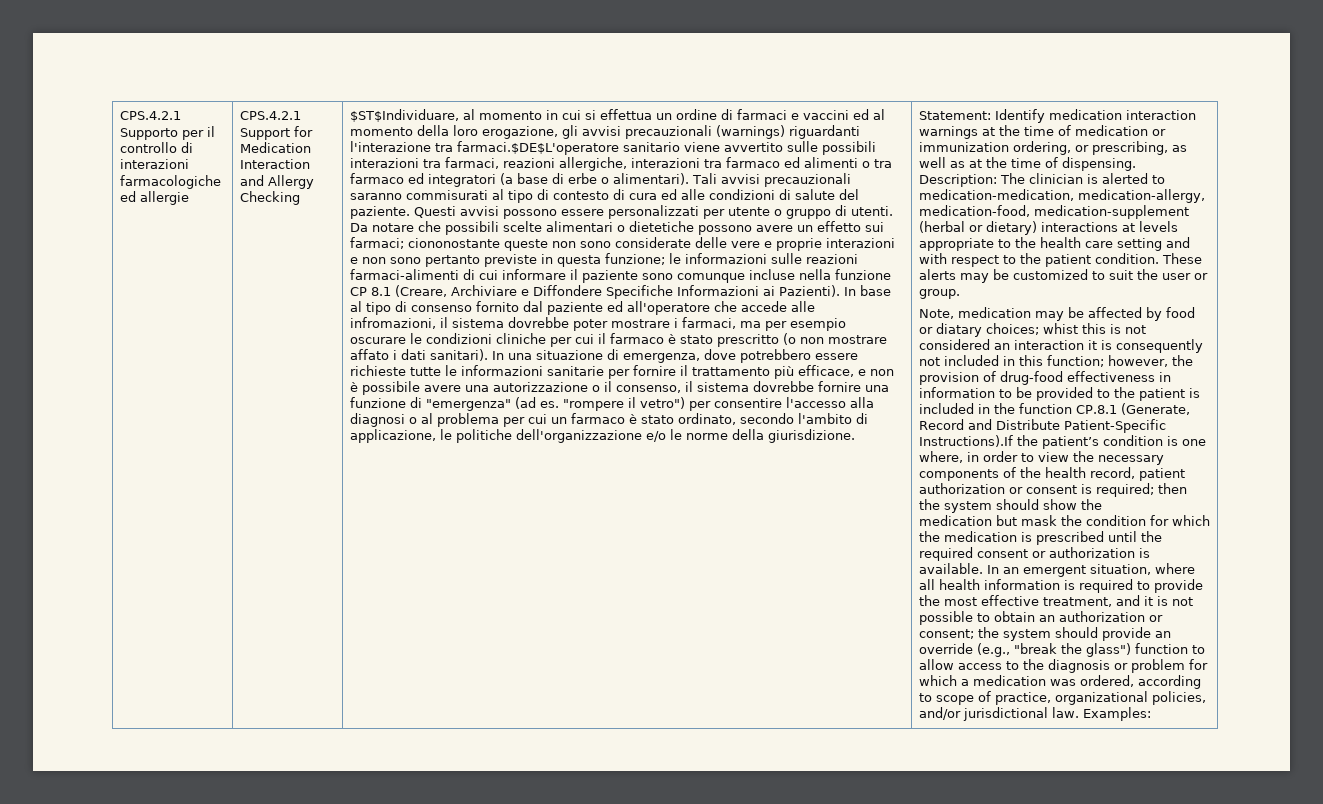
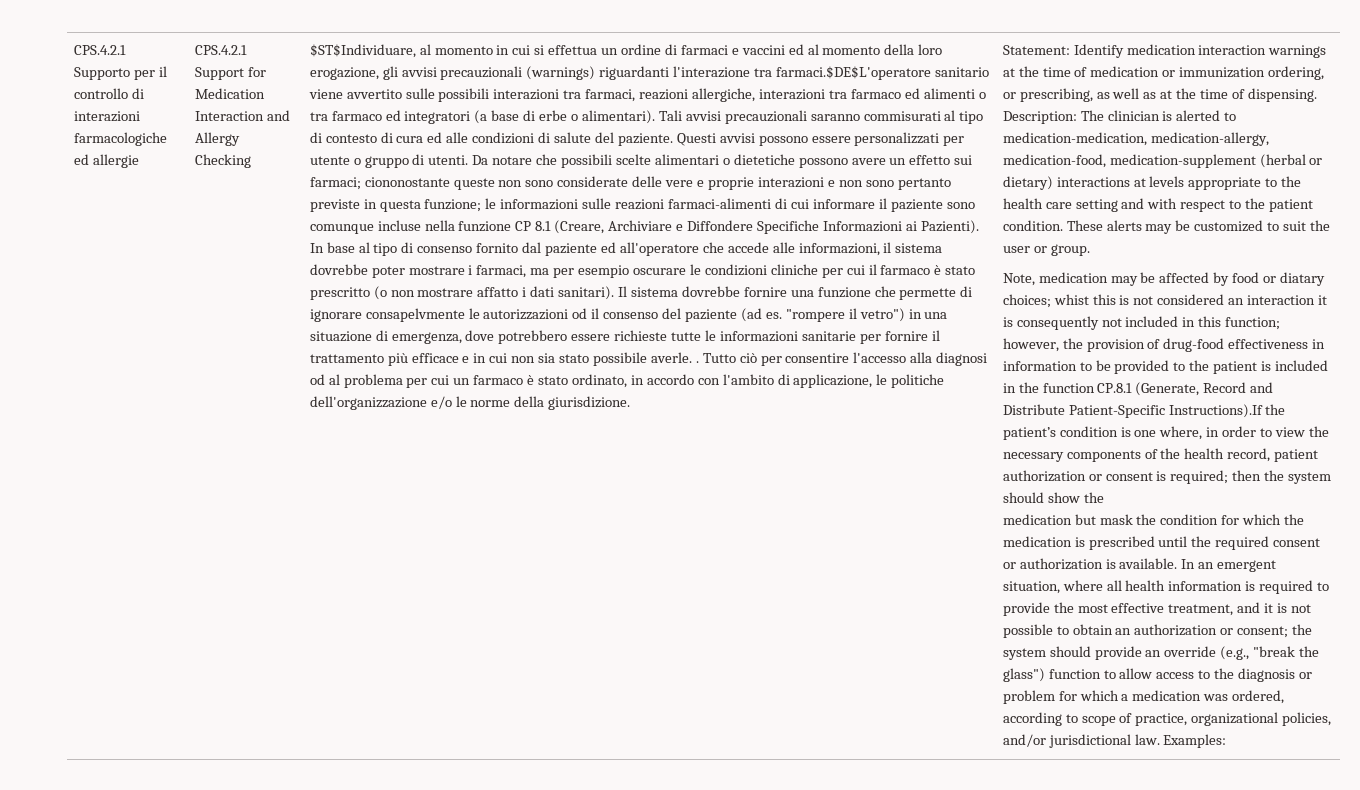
[349,317,436,329] infromazioni, -> [798,243,880,256] informazioni,
[349,349,389,360] affato -> [477,287,519,297] affatto
[491,351,504,360] In -> [618,286,973,300] [309,308,922,322] Il sistema dovrebbe fornire una funzione che permette di ignorare consapelvmente le autorizzazioni od il consenso del paziente (ad es. "rompere il vetro") in
[797,365,894,377] [349,381,889,395] [349,397,685,411] efficace, e non è possibile avere una autorizzazione o il consenso, il sistema dovrebbe fornire una funzione di "emergenza" (ad es. "rompere il vetro") -> [411,352,757,366] efficace e in cui non sia stato possibile averle. . Tutto ciò
[408,417,417,424] o -> [309,374,325,385] od
[739,413,794,424] secondo -> [630,374,720,385] in accordo con

